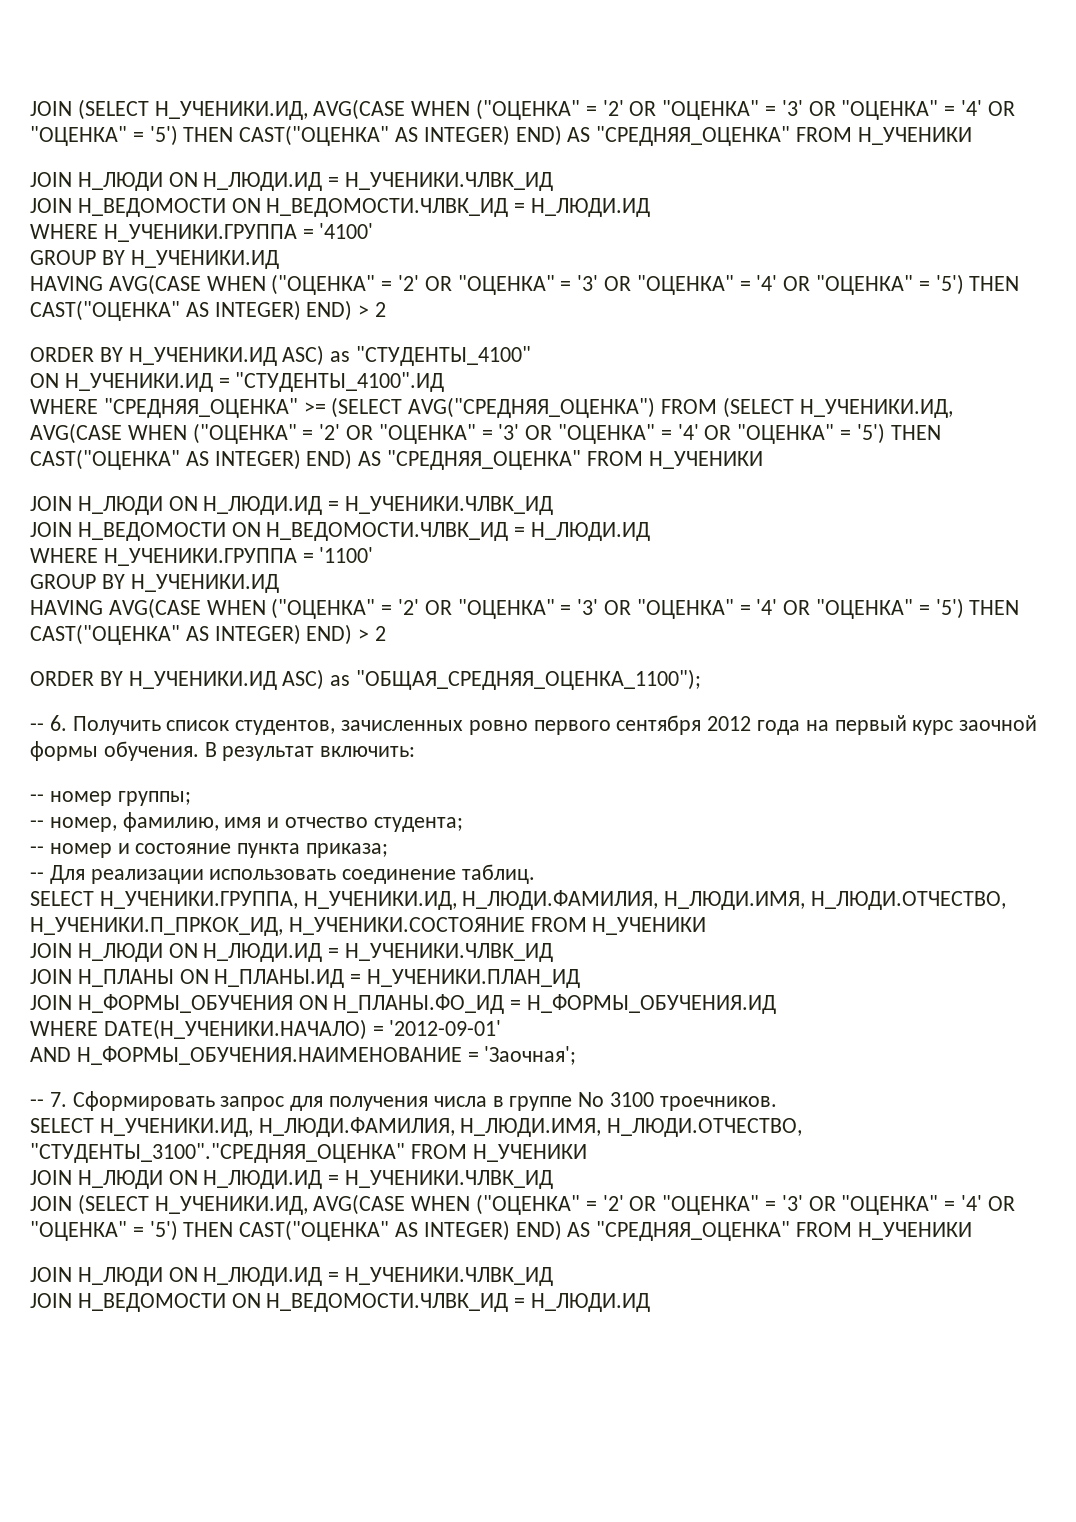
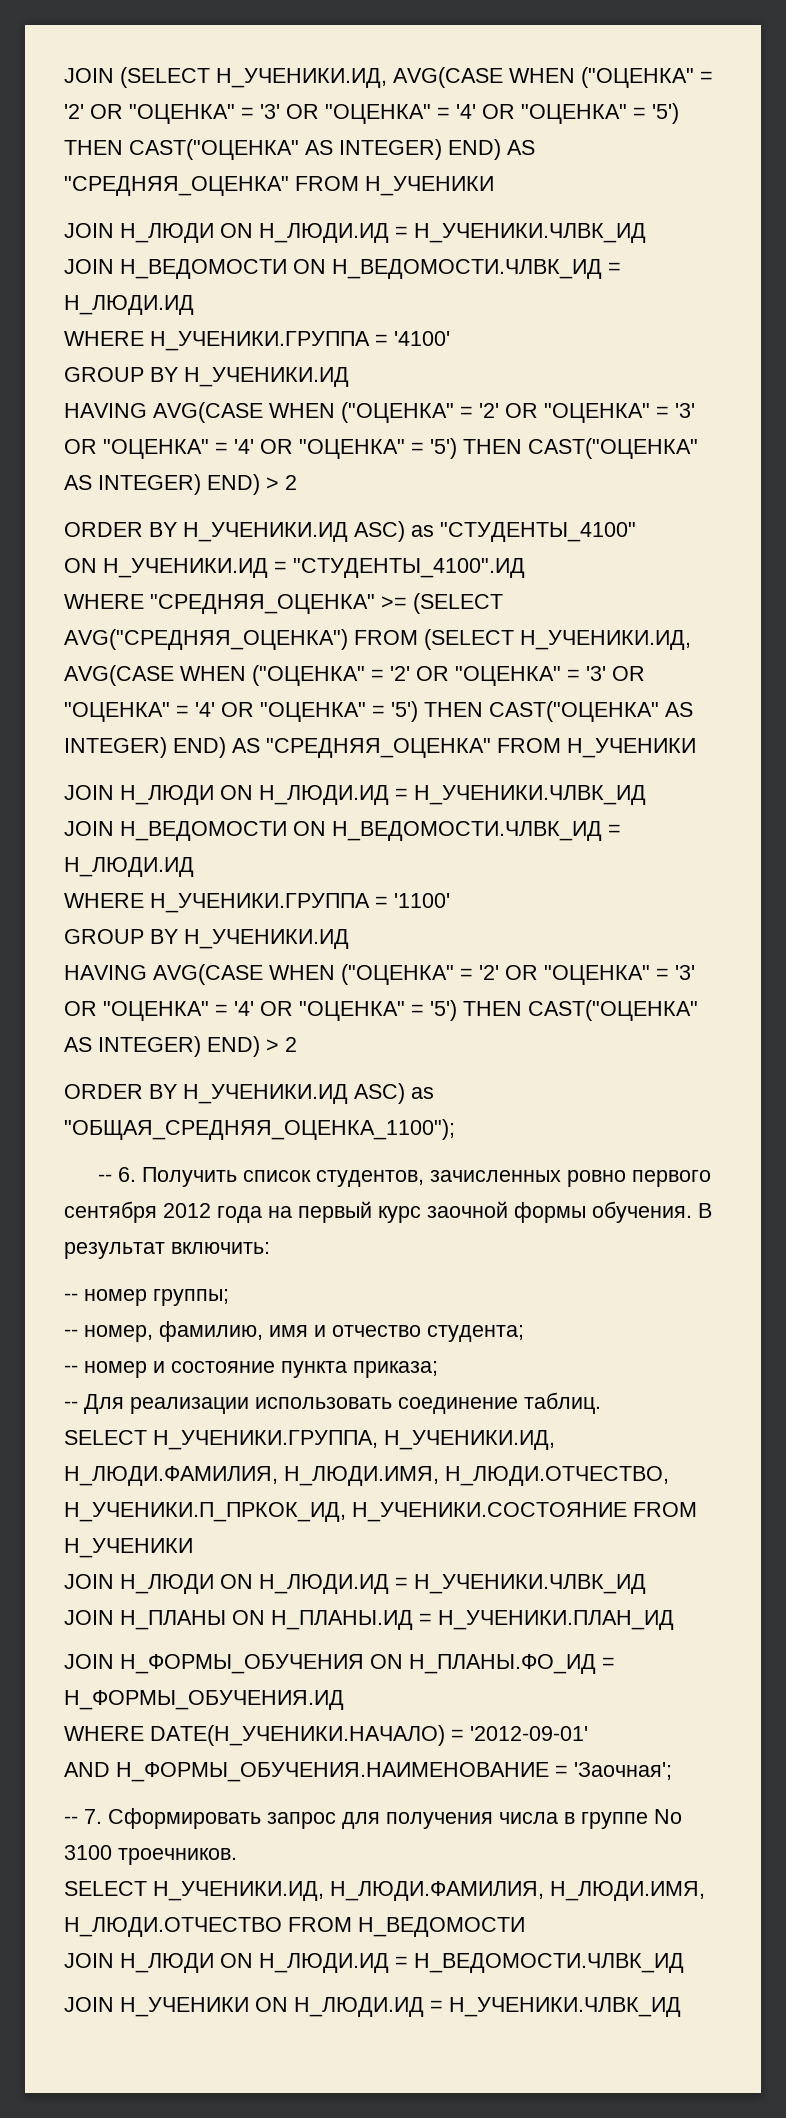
[607,1118,803,1137] [30,1143,587,1163] [30,1170,554,1189] [30,1194,1015,1215] [30,1220,972,1241] [30,1267,554,1286] [30,1293,651,1312] Н_ЛЮДИ.ОТЧЕСТВО, "СТУДЕНТЫ_3100"."СРЕДНЯЯ_ОЦЕНКА" FROM Н_УЧЕНИКИ // JOIN Н_ЛЮДИ ON Н_ЛЮДИ.ИД = Н_УЧЕНИКИ.ЧЛВК_ИД // JOIN (SELECT Н_УЧЕНИКИ.ИД, AVG(CASE WHEN ("ОЦЕНКА" = '2' OR "ОЦЕНКА" = '3' OR "ОЦЕНКА" = '4' OR "ОЦЕНКА" = '5') THEN CAST("ОЦЕНКА" AS INTEGER) END) AS "СРЕДНЯЯ_ОЦЕНКА" FROM Н_УЧЕНИКИ // JOIN Н_ЛЮДИ ON Н_ЛЮДИ.ИД = Н_УЧЕНИКИ.ЧЛВК_ИД // JOIN Н_ВЕДОМОСТИ ON Н_ВЕДОМОСТИ.ЧЛВК_ИД = Н_ЛЮДИ.ИД -> [64,1917,525,1937] [64,1953,684,1973] [64,1997,681,2017] Н_ЛЮДИ.ОТЧЕСТВО FROM Н_ВЕДОМОСТИ // JOIN Н_ЛЮДИ ON Н_ЛЮДИ.ИД = Н_ВЕДОМОСТИ.ЧЛВК_ИД // JOIN Н_УЧЕНИКИ ON Н_ЛЮДИ.ИД = Н_УЧЕНИКИ.ЧЛВК_ИД

